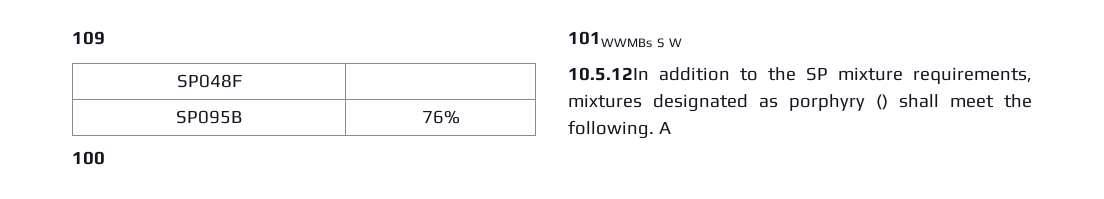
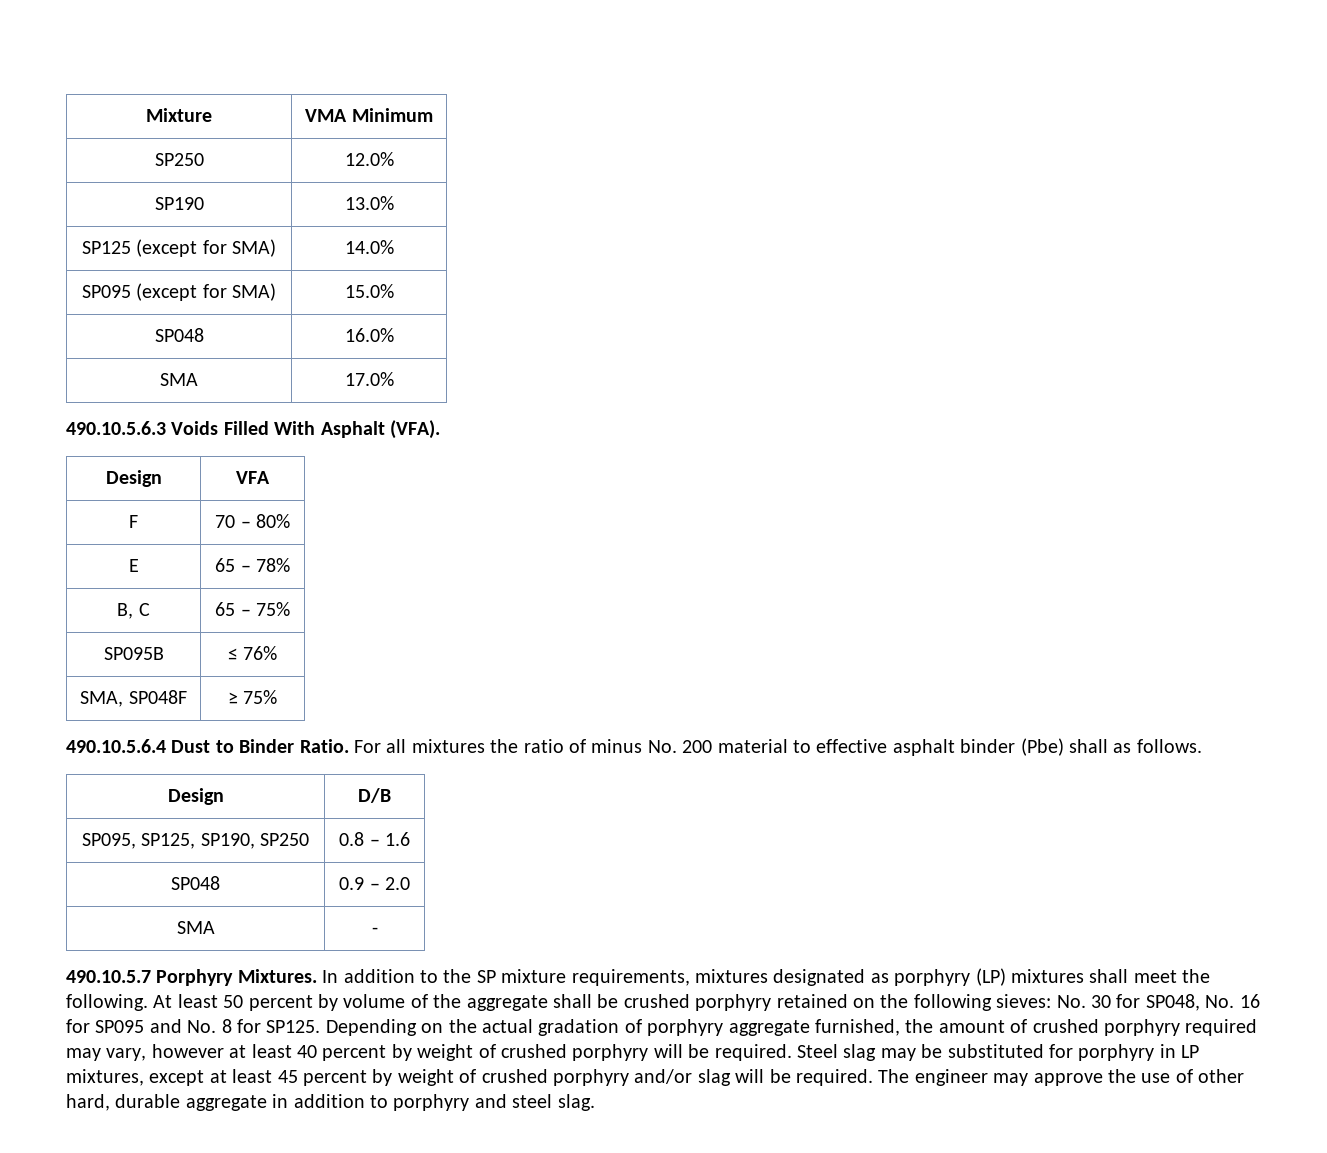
[72,31,105,45] [176,74,242,88] 109 // SP048F | -> [146,108,212,122] [305,108,433,122] [154,153,204,166] [344,152,394,166] [154,197,204,210] [344,196,394,210] [81,239,277,257] [344,240,394,254] [81,283,277,301] [344,284,394,298] [154,328,204,342] [344,328,394,342] [160,373,198,386] [344,372,394,386] [66,420,440,439] [105,470,162,487] [236,471,270,484] [129,515,138,528] [215,514,290,528] [128,559,139,572] [215,558,290,572] [117,603,150,619] [215,602,290,616] Mixture | VMA Minimum // SP250 | 12.0% // SP190 | 13.0% // SP125 (except for SMA) | 14.0% // SP095 (except for SMA) | 15.0% // SP048 | 16.0% // SMA | 17.0% // 490.10.5.6.3 Voids Filled With Asphalt (VFA). // Design | VFA // F | 70 – 80% // E | 65 – 78% // B, C | 65 – 75%
(242, 117) none -> [227,648,238,660] ≤
[72,151,105,165] [568,31,682,48] [568,67,649,81] // 100 // 101WWMBs S W // 10.5.12In -> [80,690,187,707] [227,690,278,704] [66,738,1202,756] [167,788,224,805] [358,788,391,803] [81,833,310,849] [339,832,410,846] [171,876,220,890] [339,877,410,890] [176,921,215,934] [371,927,378,934] [66,969,339,986] // SMA, SP048F | ≥ 75% // 490.10.5.6.4 Dust to Binder Ratio. For all mixtures the ratio of minus No. 200 material to effective asphalt binder (Pbe) shall as follows. // Design | D/B // SP095, SP125, SP190, SP250 | 0.8 – 1.6 // SP048 | 0.9 – 2.0 // SMA | - // 490.10.5.7 Porphyry Mixtures. In
[876,94,888,110] () -> [975,968,1084,986] (LP) mixtures
[658,122,671,134] A -> [153,994,1260,1011] [66,1019,1258,1036] [66,1044,1200,1061] [66,1069,1245,1086] [66,1094,595,1111] At least 50 percent by volume of the aggregate shall be crushed porphyry retained on the following sieves: No. 30 for SP048, No. 16 for SP095 and No. 8 for SP125. Depending on the actual gradation of porphyry aggregate furnished, the amount of crushed porphyry required may vary, however at least 40 percent by weight of crushed porphyry will be required. Steel slag may be substituted for porphyry in LP mixtures, except at least 45 percent by weight of crushed porphyry and/or slag will be required. The engineer may approve the use of other hard, durable aggregate in addition to porphyry and steel slag.

